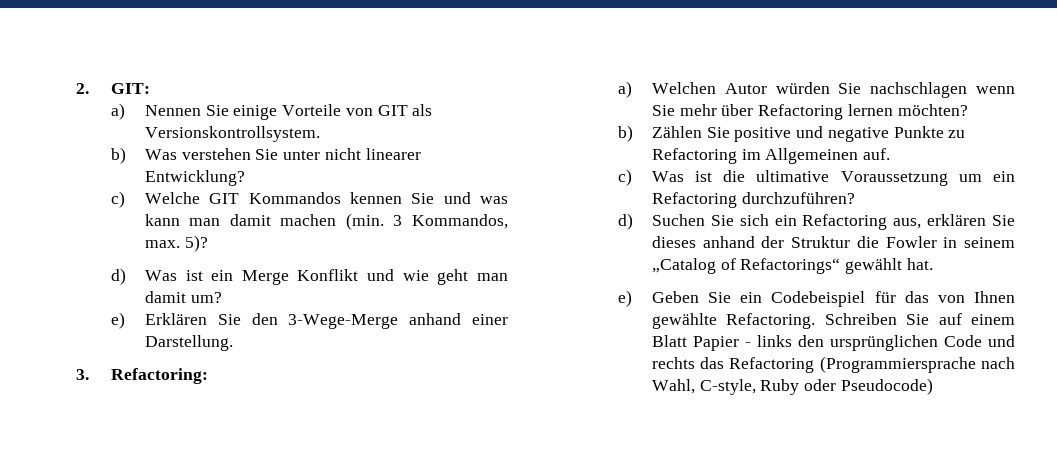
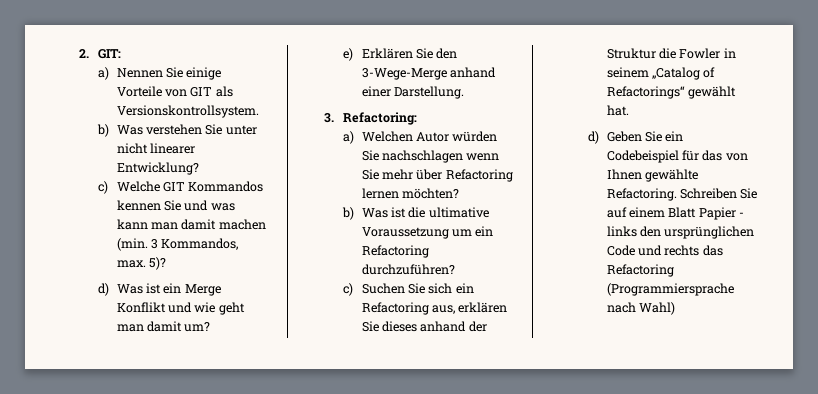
[651,126,966,142] [651,148,891,164] [617,169,632,186] Zählen Sie positive und negative Punkte zu Refactoring im Allgemeinen auf. // c) -> (354, 213) none
[617,213,633,230] d) -> [342,283,353,296] c)
[617,290,632,307] e) -> [587,131,599,144] d)
[651,378,933,395] Wahl, C-style, Ruby oder Pseudocode) -> [639,302,676,315] Wahl)

